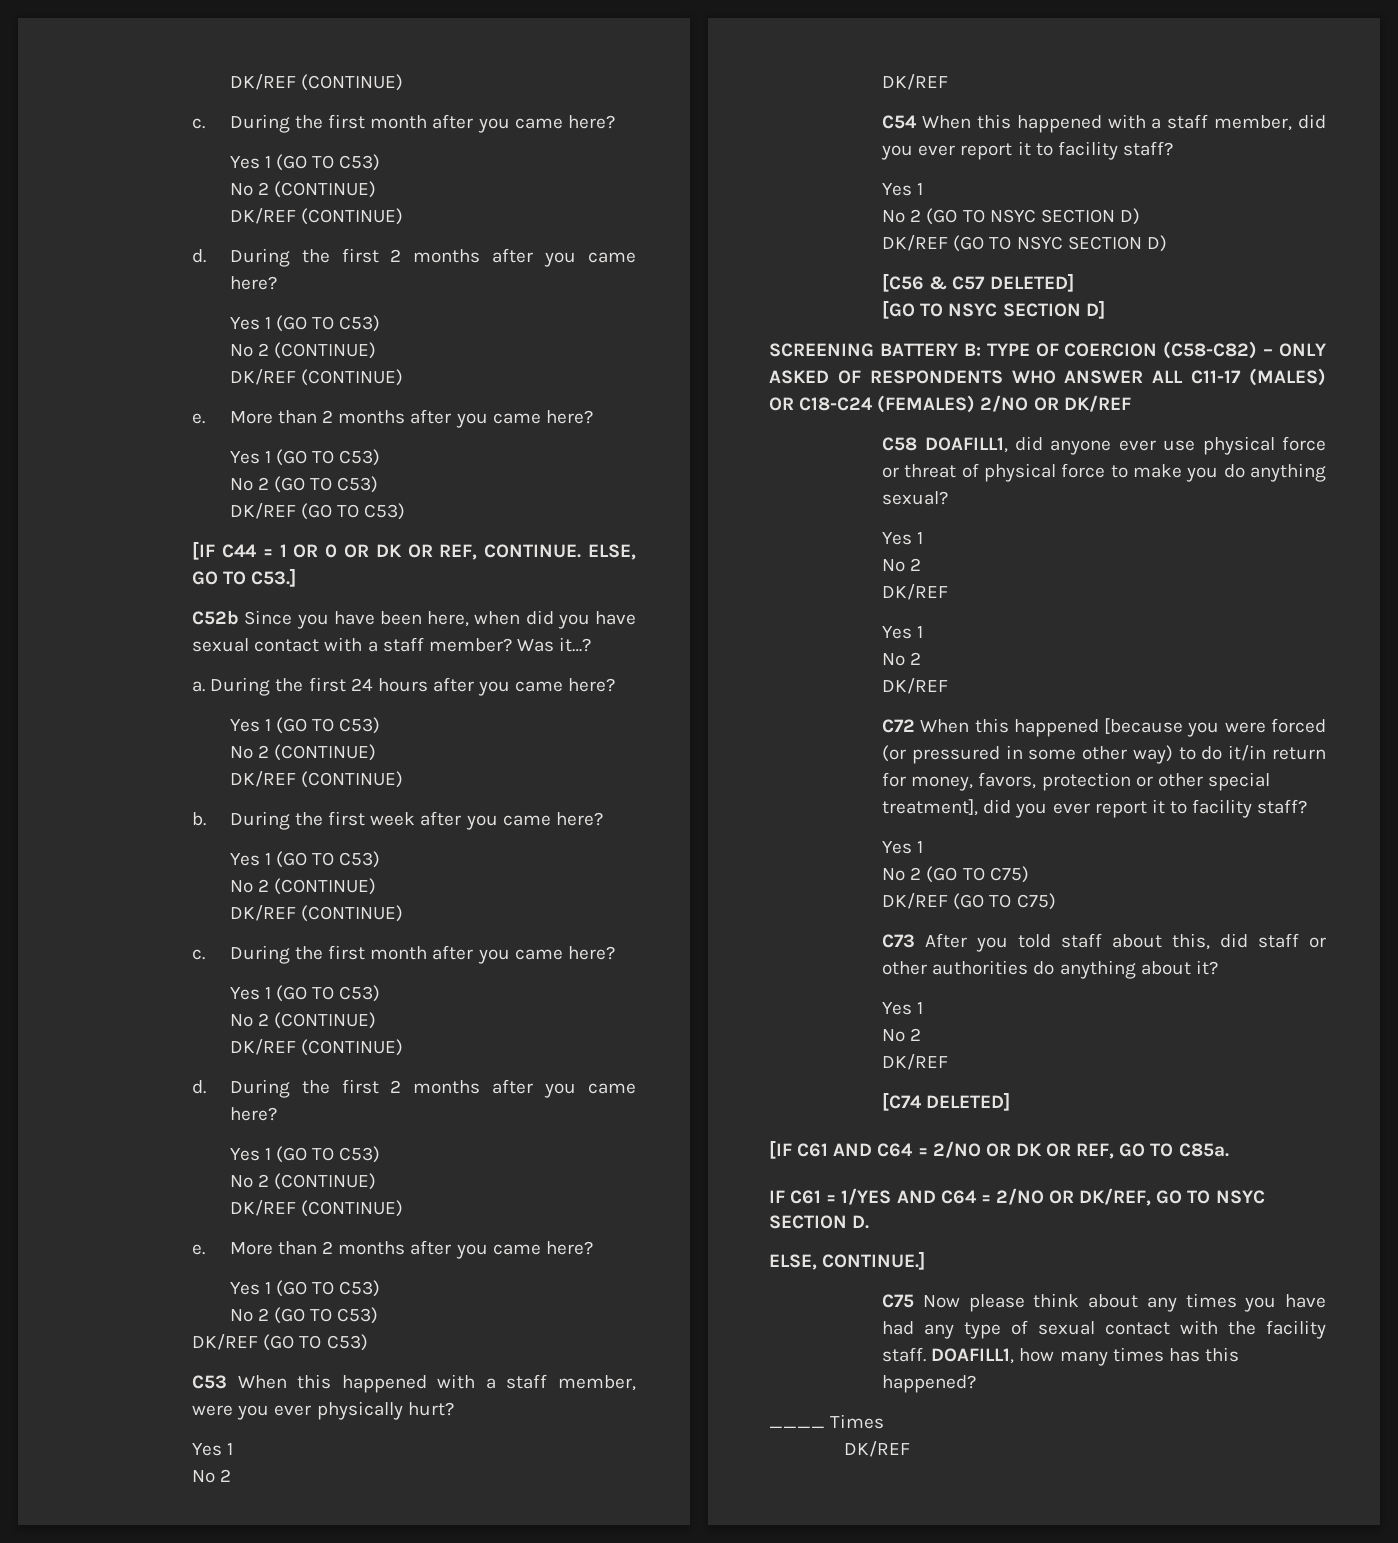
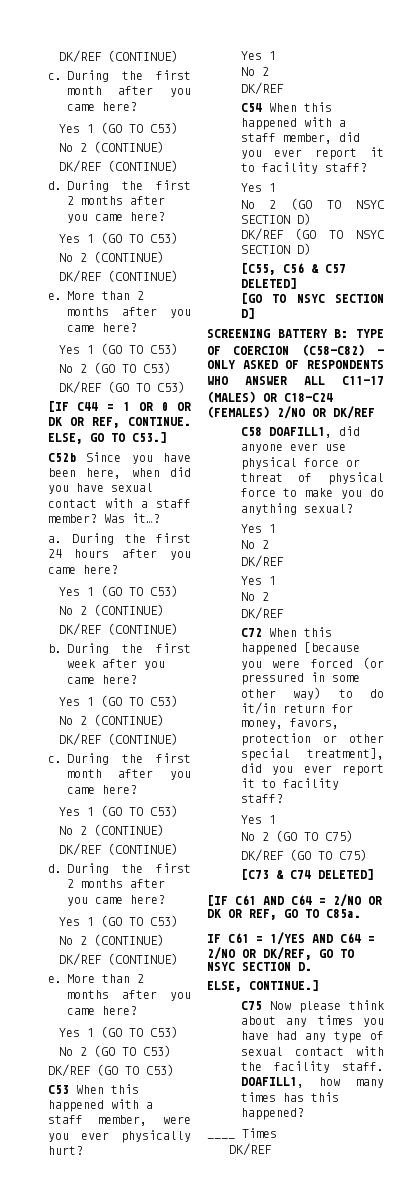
[882,273,925,292] [C56 -> [240,263,304,275] [C55, C56
[882,933,1326,952] [882,960,1218,979] [882,1002,924,1015] [882,1028,922,1042] [882,1054,949,1070] [882,1092,923,1111] C73 After you told staff about this, did staff or other authorities do anything about it? // Yes 1 // No 2 // DK/REF // [C74 -> [240,869,311,880] [C73 & C74

